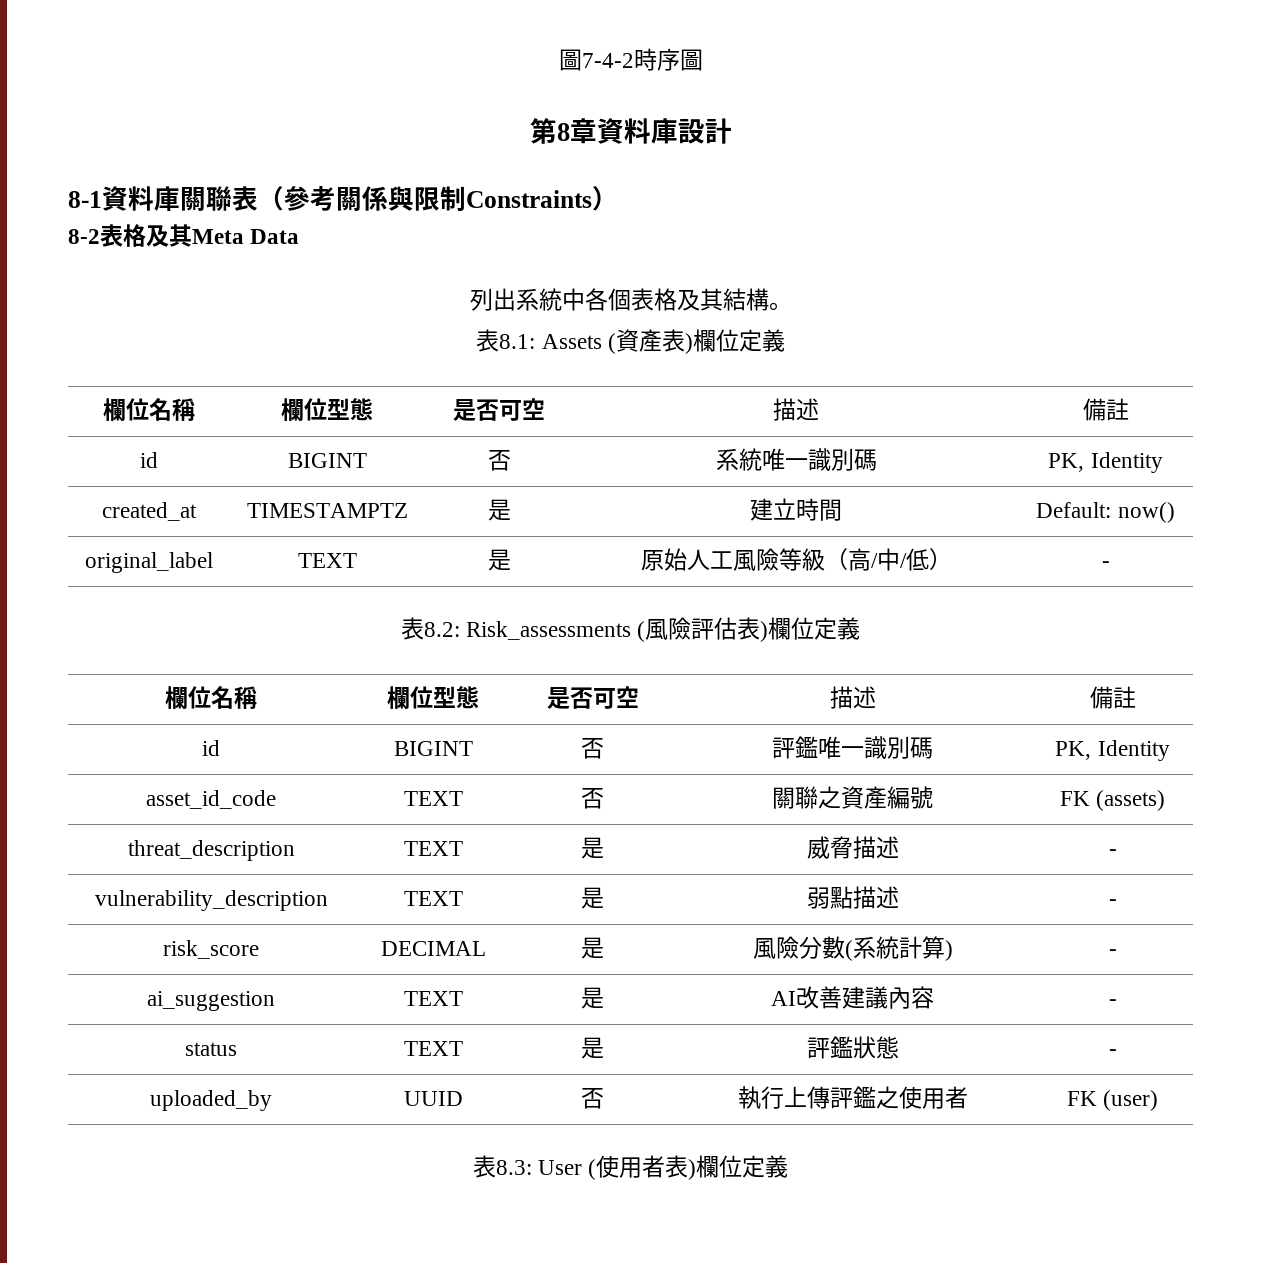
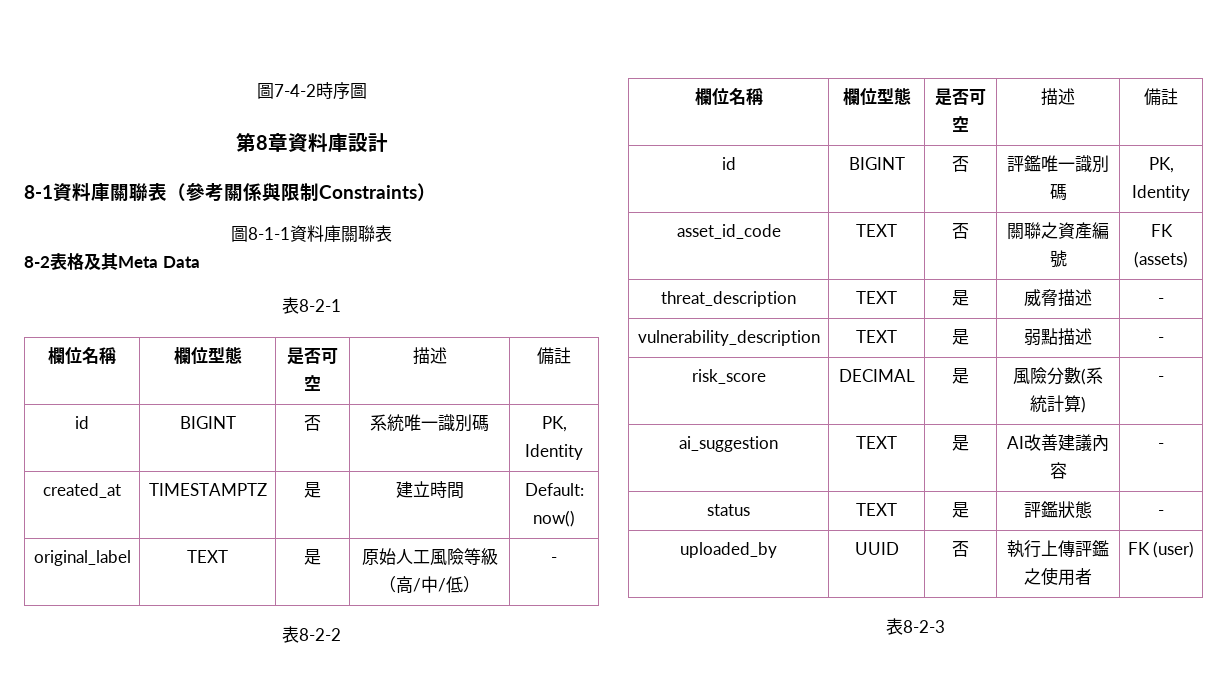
(618, 198) none -> [231,225,392,243] // 圖8-1-1資料庫關聯表
[469,288,792,311] [476,329,785,354] 列出系統中各個表格及其結構。 // 表8.1: Assets (資產表)欄位定義 -> [282,297,341,314] 表8-2-1
[423,617,861,642] 8.2: Risk_assessments (風險評估表)欄位定義 -> [299,628,341,641] 8-2-2
[495,1155,789,1180] 8.3: User (使用者表)欄位定義 -> [903,620,945,633] 8-2-3

